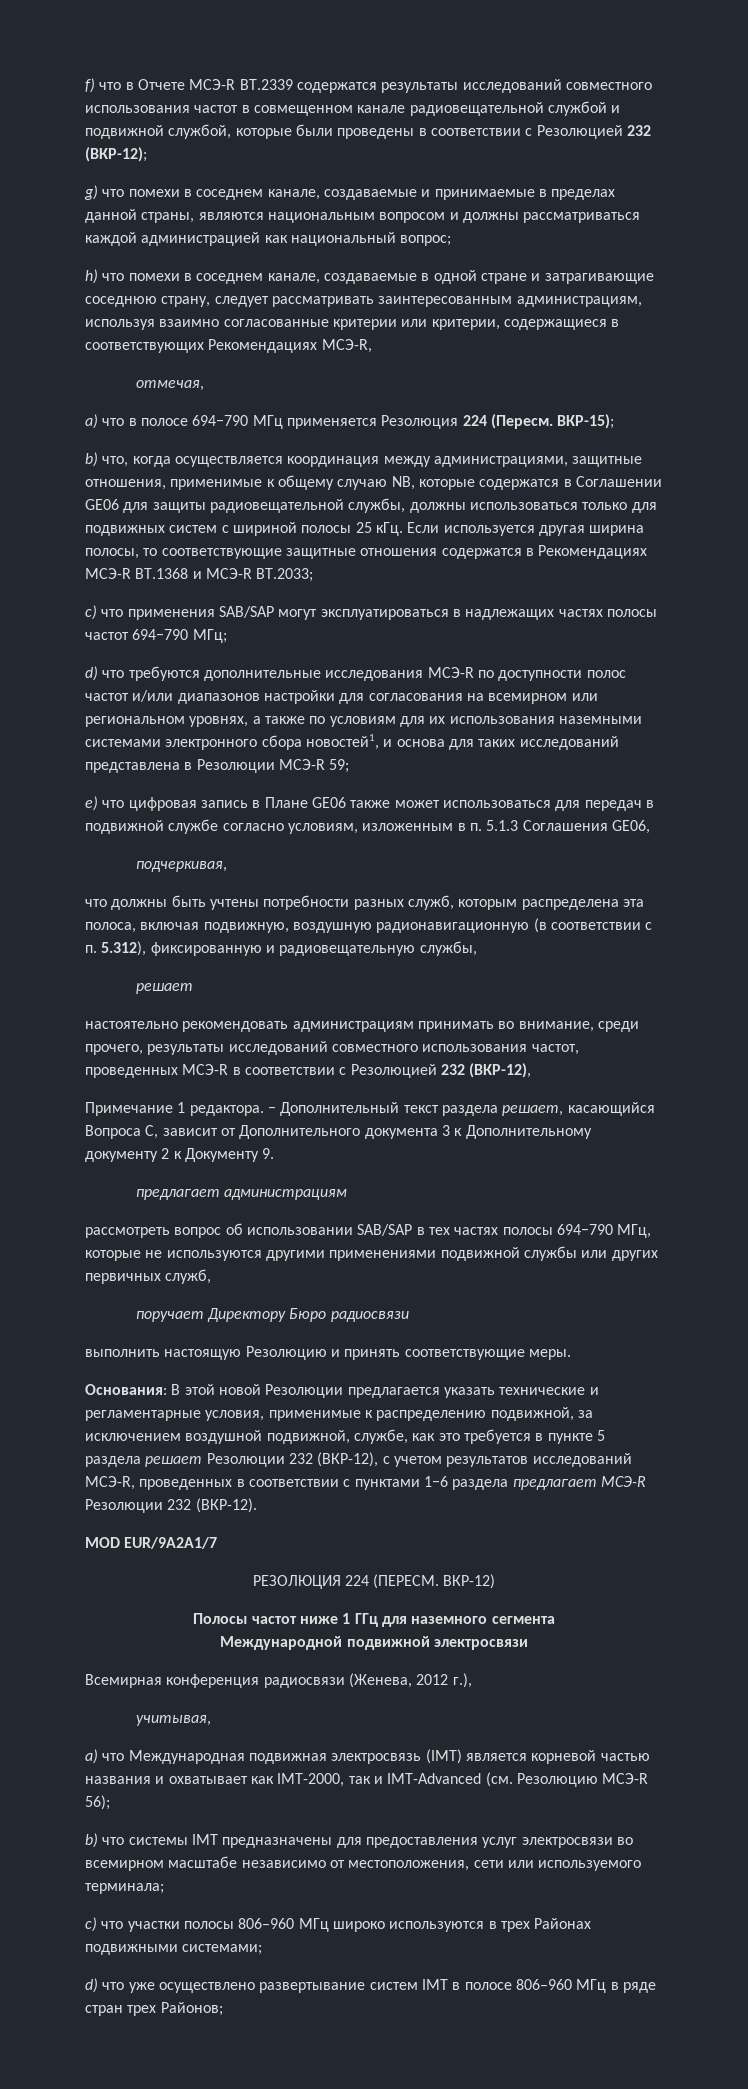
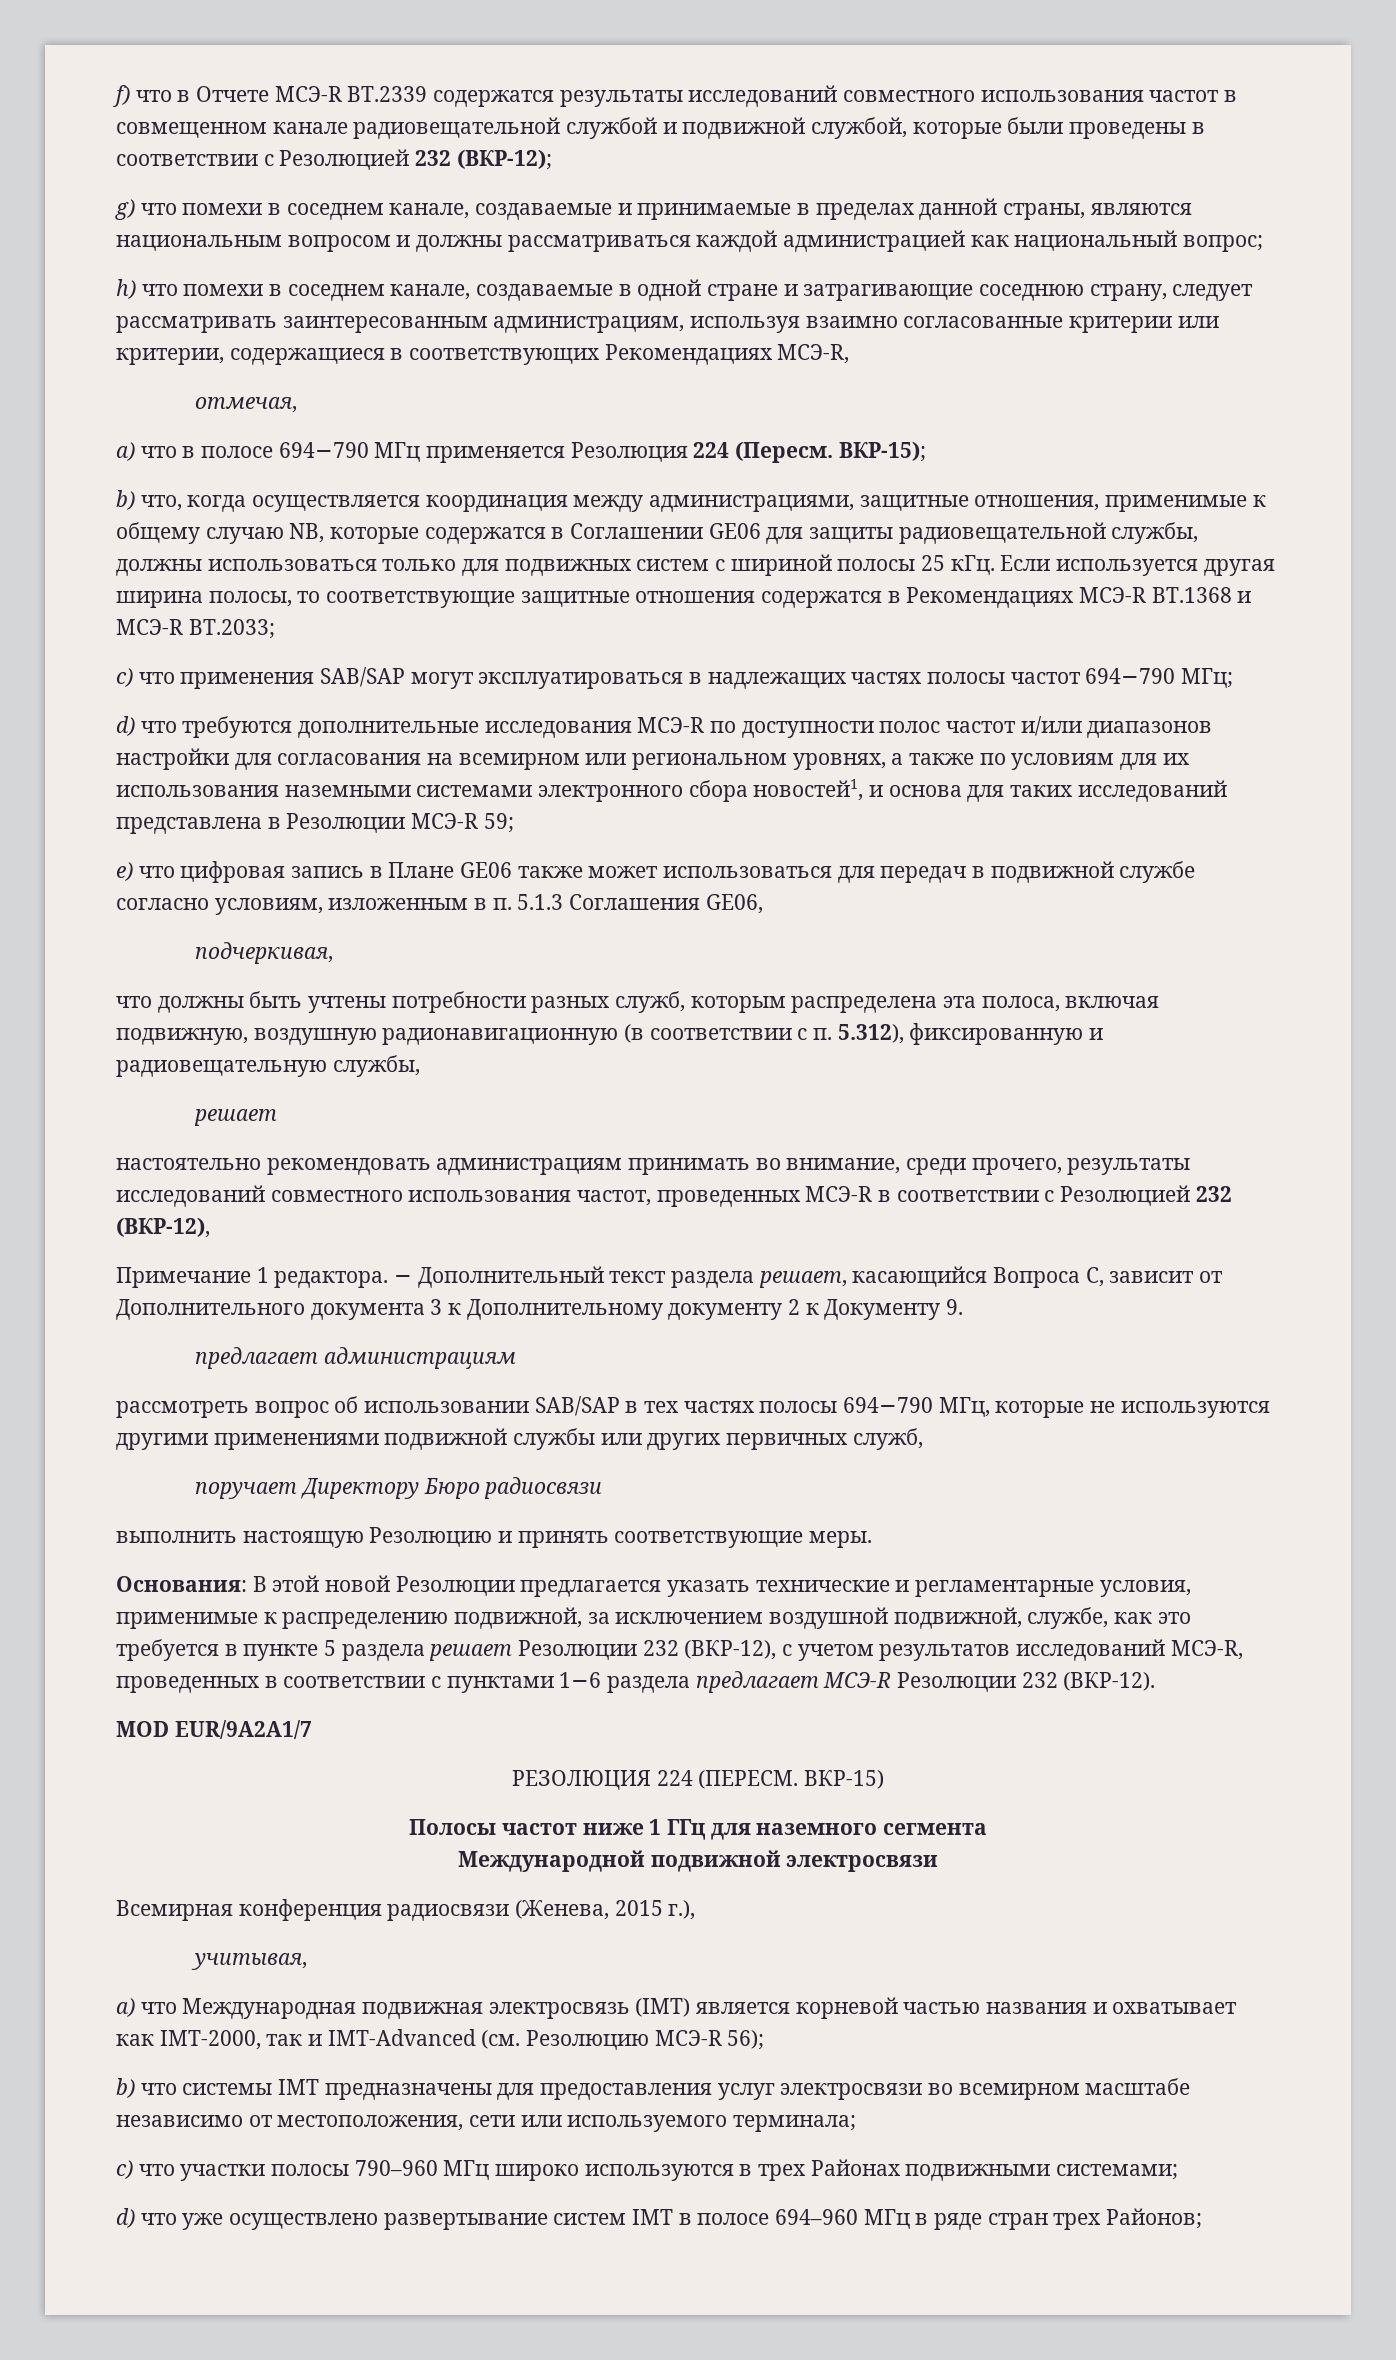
[443,1574,496,1589] ВКР-12) -> [804,1770,885,1789] ВКР-15)
[416,1674,449,1685] 2012 -> [614,1900,663,1916] 2015
[238,1918,295,1929] 806–960 -> [354,2160,438,2176] 790–960
[515,1979,572,1990] 806–960 -> [775,2209,859,2225] 694–960

